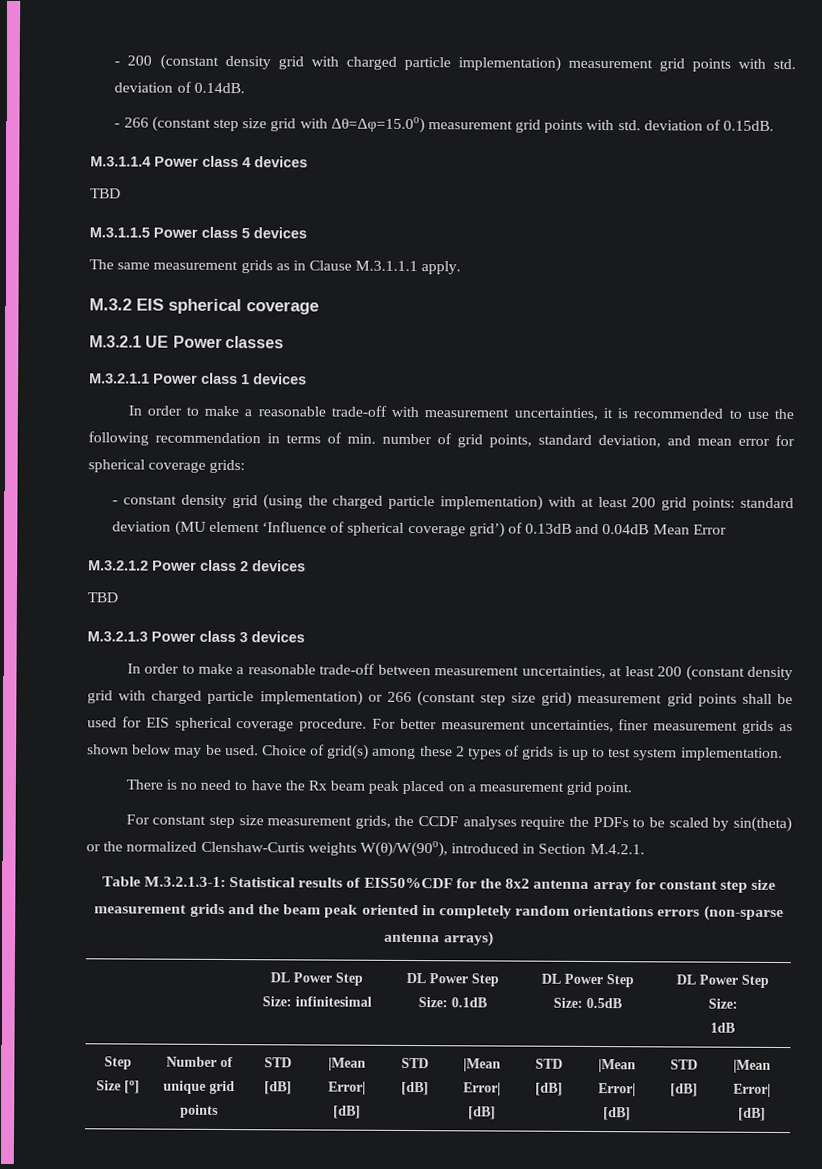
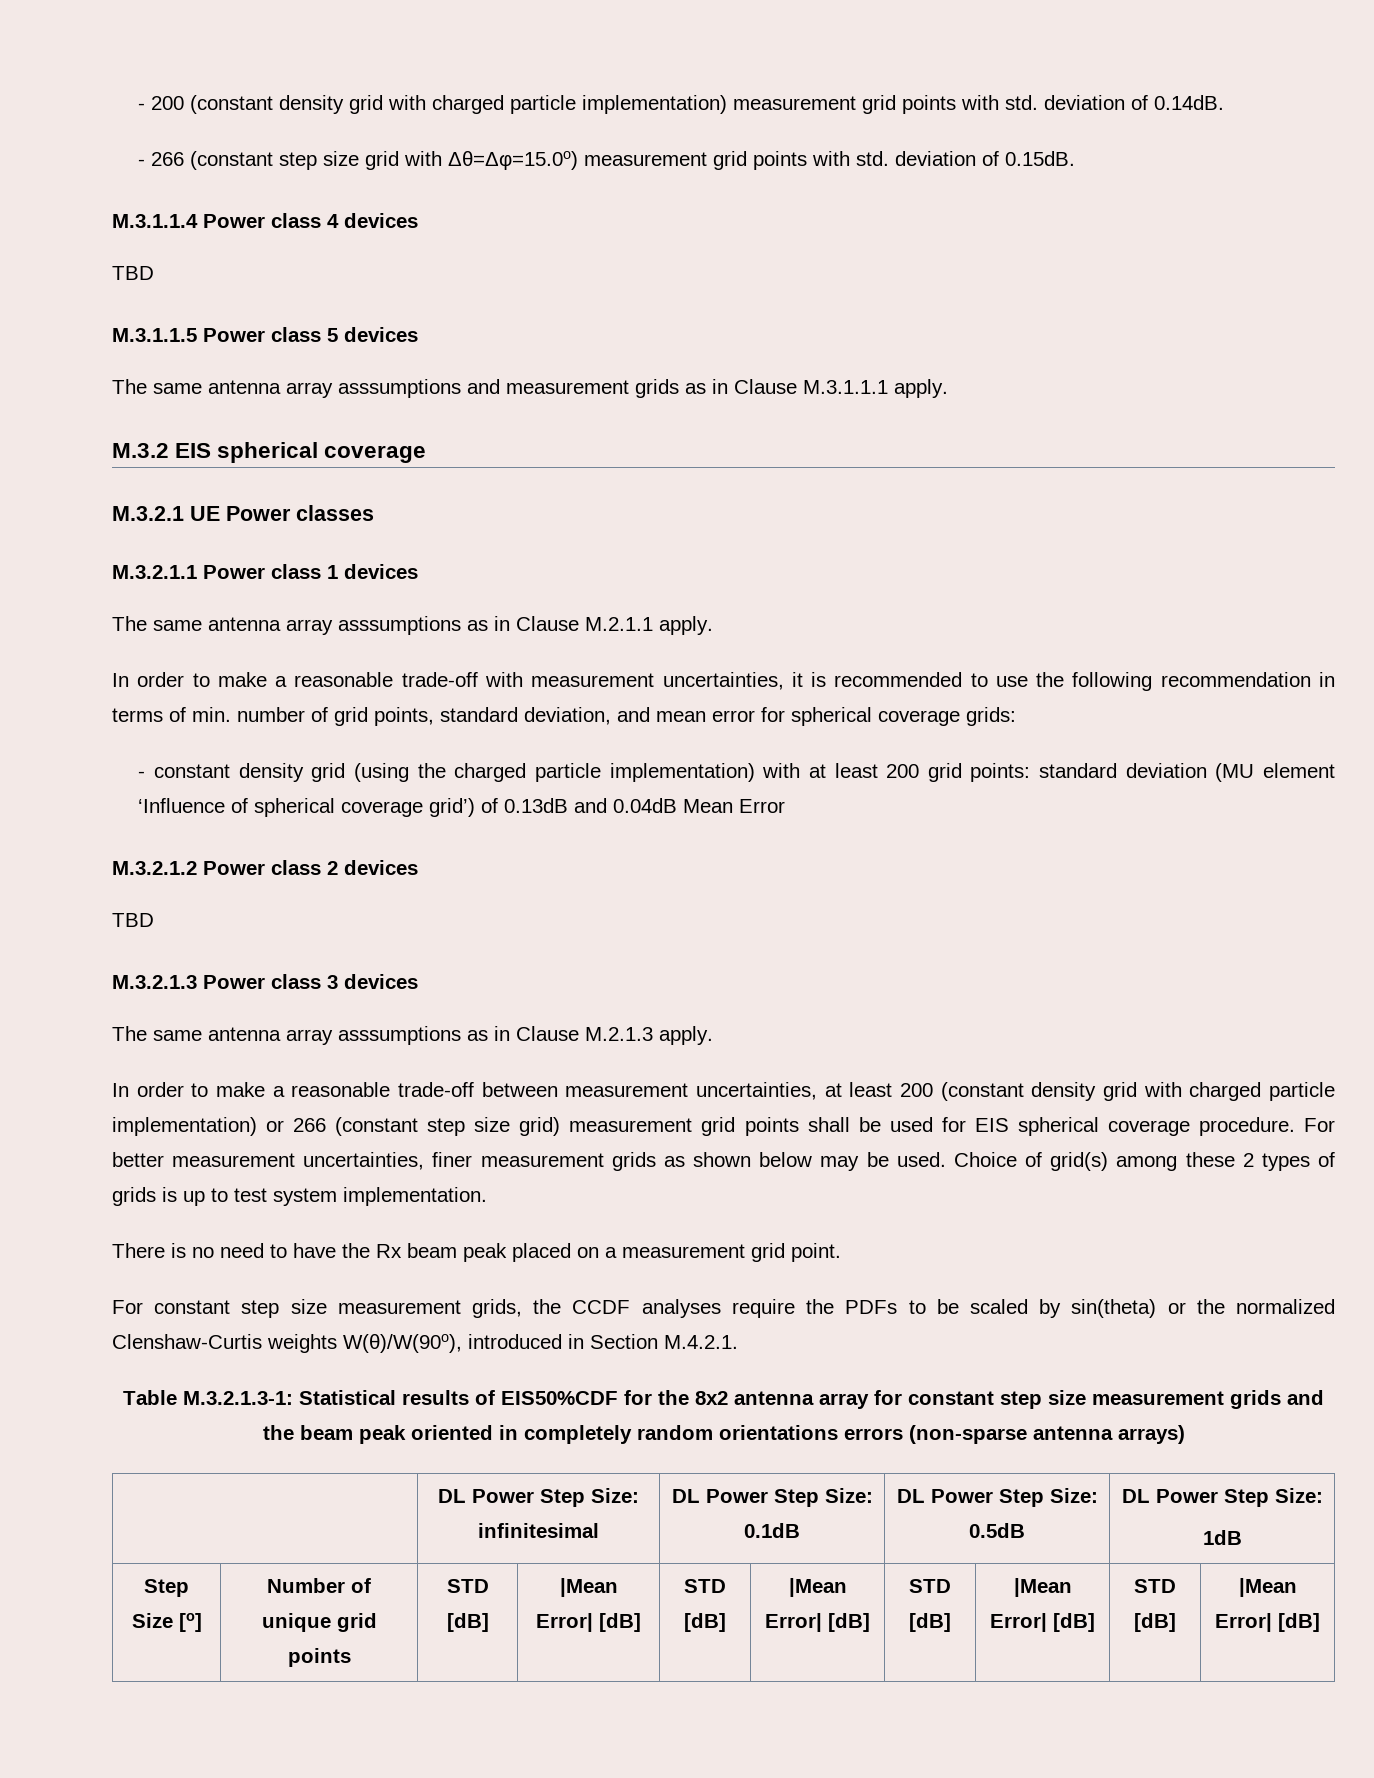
(151, 266) none -> [208,379,500,398] antenna array asssumptions and
(307, 379) none -> [112,616,713,635] // The same antenna array asssumptions as in Clause M.2.1.1 apply.
(305, 637) none -> [112,1026,713,1045] // The same antenna array asssumptions as in Clause M.2.1.3 apply.

